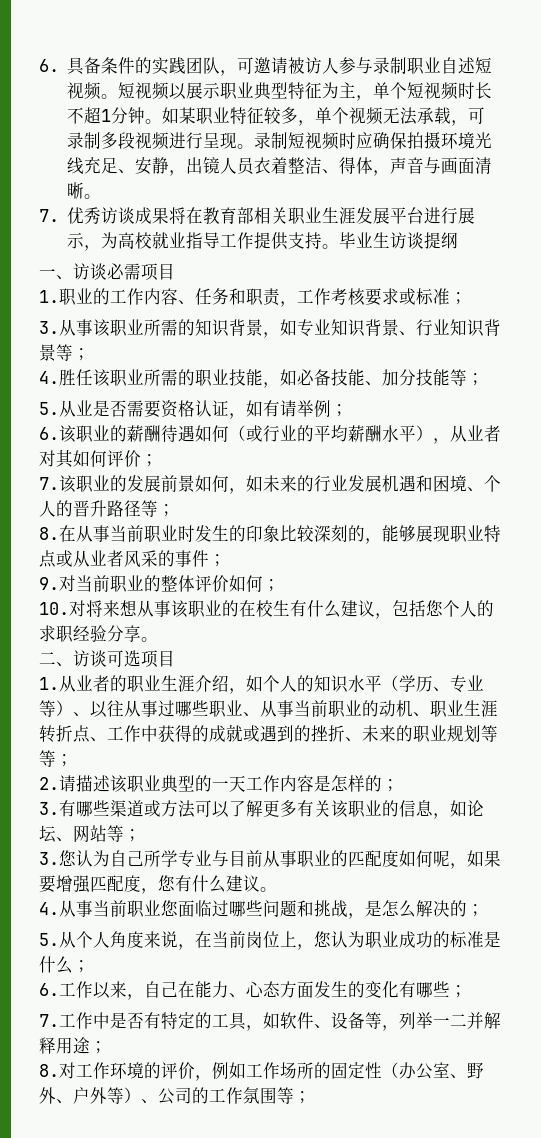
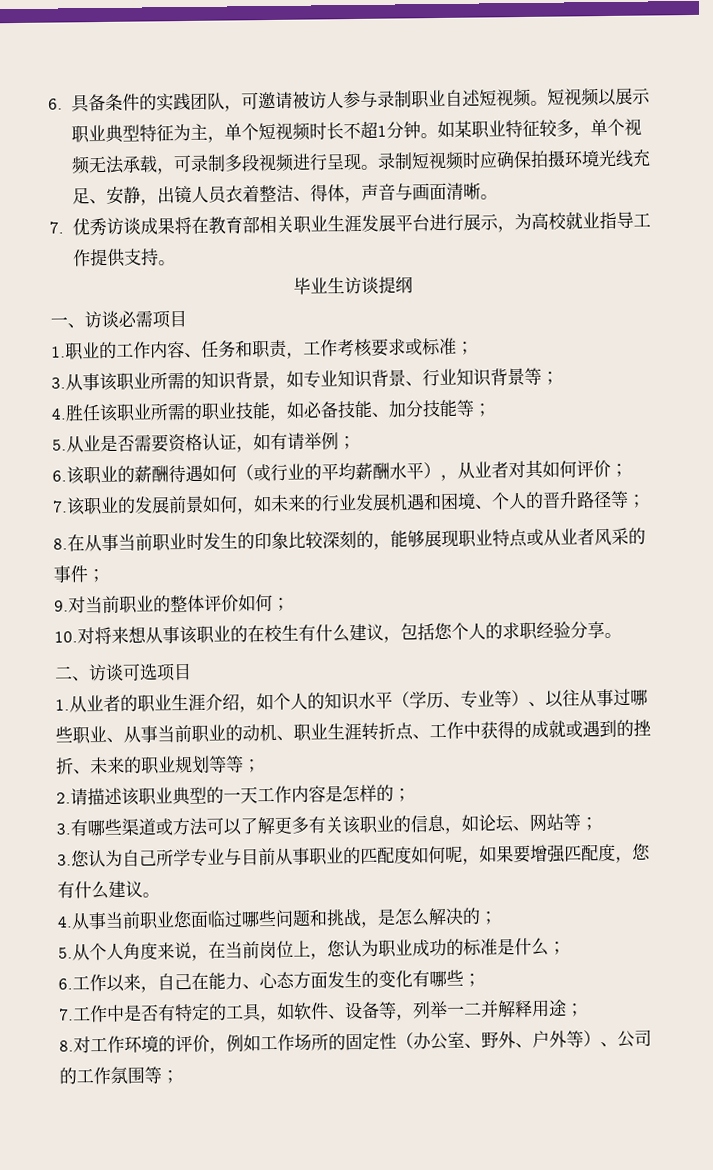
(340, 246) none -> (176, 263) //

